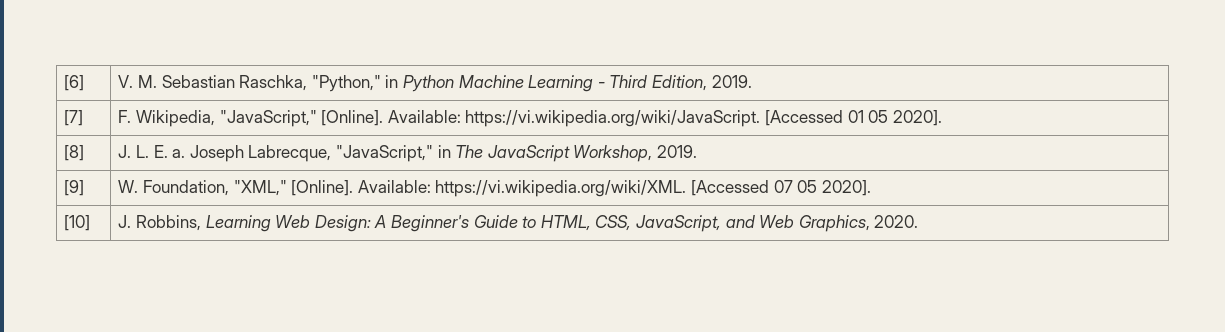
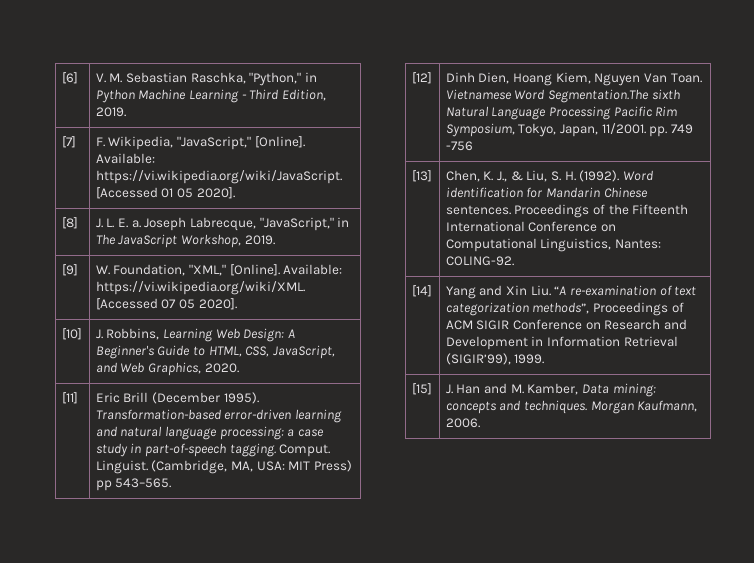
(919, 221) none -> [61,392,78,404] [95,392,259,404] [95,409,343,423] [95,426,325,440] [95,443,331,457] [95,460,353,474] [95,478,172,491] [411,72,432,84] [445,72,702,86] [445,89,680,103] [445,106,678,120] [445,123,694,137] [445,141,473,151] [411,170,432,182] [445,170,653,182] [445,187,648,198] [445,204,689,218] [445,221,617,232] [445,238,662,252] [445,256,514,266] [411,285,432,297] [445,285,697,299] [445,302,684,316] [445,319,688,330] [445,336,678,350] [445,353,545,365] [411,383,432,395] [445,383,656,397] [445,400,698,414] [445,418,480,428] // [11] | Eric Brill (December 1995). Transformation-based error-driven learning and natural language processing: a case study in part-of-speech tagging. Comput. Linguist. (Cambridge, MA, USA: MIT Press) pp 543–565. // [12] | Dinh Dien, Hoang Kiem, Nguyen Van Toan. Vietnamese Word Segmentation.The sixth Natural Language Processing Pacific Rim Symposium, Tokyo, Japan, 11/2001. pp. 749 -756 // [13] | Chen, K. J., & Liu, S. H. (1992). Word identification for Mandarin Chinese sentences. Proceedings of the Fifteenth International Conference on Computational Linguistics, Nantes: COLING-92. // [14] | Yang and Xin Liu. “A re-examination of text categorization methods”, Proceedings of ACM SIGIR Conference on Research and Development in Information Retrieval (SIGIR’99), 1999. // [15] | J. Han and M. Kamber, Data mining: concepts and techniques. Morgan Kaufmann, 2006.

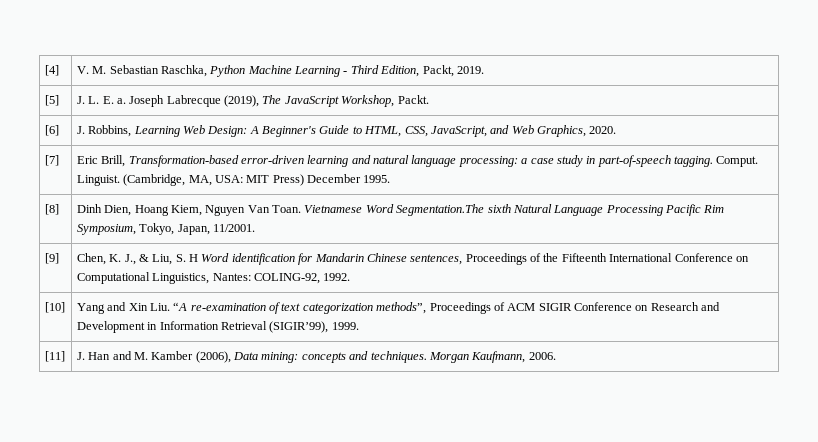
[61,72,78,84] [6] -> [44,65,59,76] [4]
[249,72,318,86] "Python," in -> (207, 71) none
[95,107,126,117] [61,136,76,148] [95,136,305,150] [95,153,155,164] [95,170,342,184] [95,187,235,199] [61,217,78,229] 2019. // [7] | F. Wikipedia, "JavaScript," [Online]. Available: https://vi.wikipedia.org/wiki/JavaScript. [Accessed 01 05 2020]. // [8] -> [422,65,484,77] [44,95,59,106] Packt, 2019. // [5]
[190,217,350,231] [95,234,275,248] [61,264,78,276] [95,264,343,276] [95,281,305,295] [95,298,237,310] [61,328,82,340] Labrecque, "JavaScript," in The JavaScript Workshop, 2019. // [9] | W. Foundation, "XML," [Online]. Available: https://vi.wikipedia.org/wiki/XML. [Accessed 07 05 2020]. // [10] -> [166,95,429,107] [44,125,59,136] Labrecque (2019), The JavaScript Workshop, Packt. // [6]
[61,392,78,404] [11] -> [44,155,59,166] [7]
[123,392,259,404] Brill (December 1995). -> [101,155,126,167] Brill,
[95,478,172,491] [411,72,432,84] pp 543–565. // [12] -> [307,174,391,183] [44,204,59,215] December 1995. // [8]
[649,124,694,137] [445,141,473,151] [411,170,432,182] pp. 749 -756 // [13] -> [44,253,59,264] // [9]
[564,170,620,182] H. (1992). -> [189,254,199,262] H
[445,205,511,215] sentences. -> [410,254,463,265] sentences,
[445,256,514,266] [411,285,432,297] COLING-92. // [14] -> [253,273,351,284] [44,302,65,313] COLING-92, 1992. // [10]
[411,383,432,395] [15] -> [44,351,65,362] [11]
[527,383,579,395] Kamber, -> [151,351,231,363] Kamber (2006),

